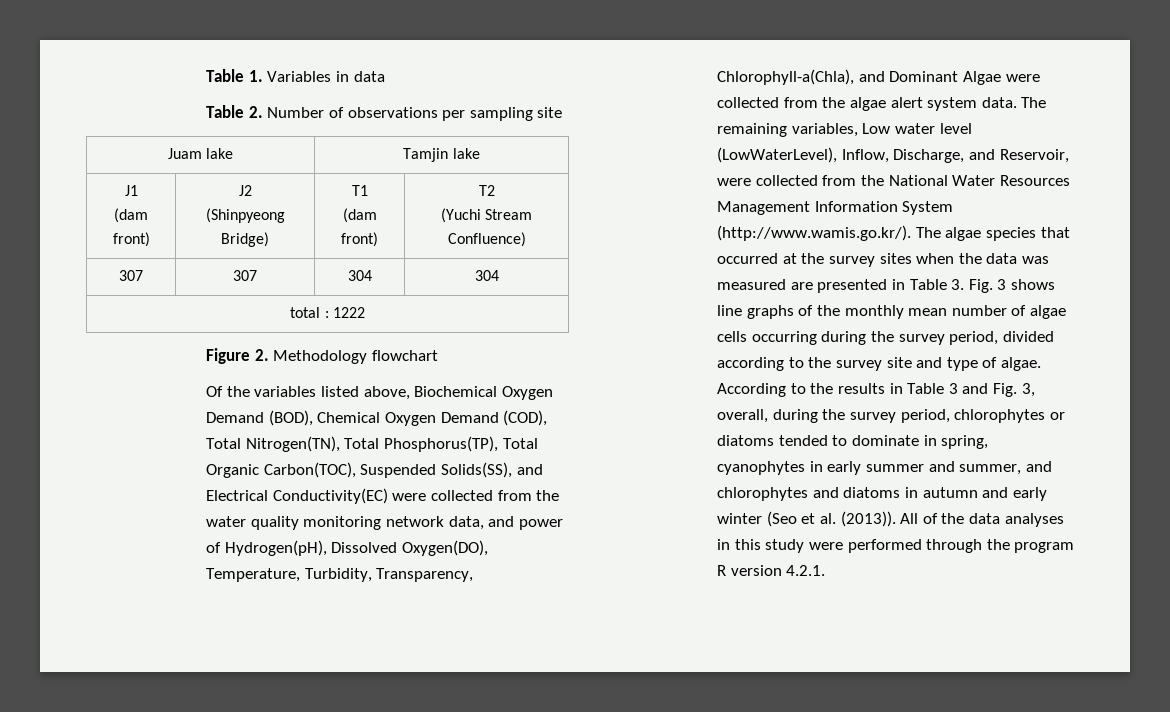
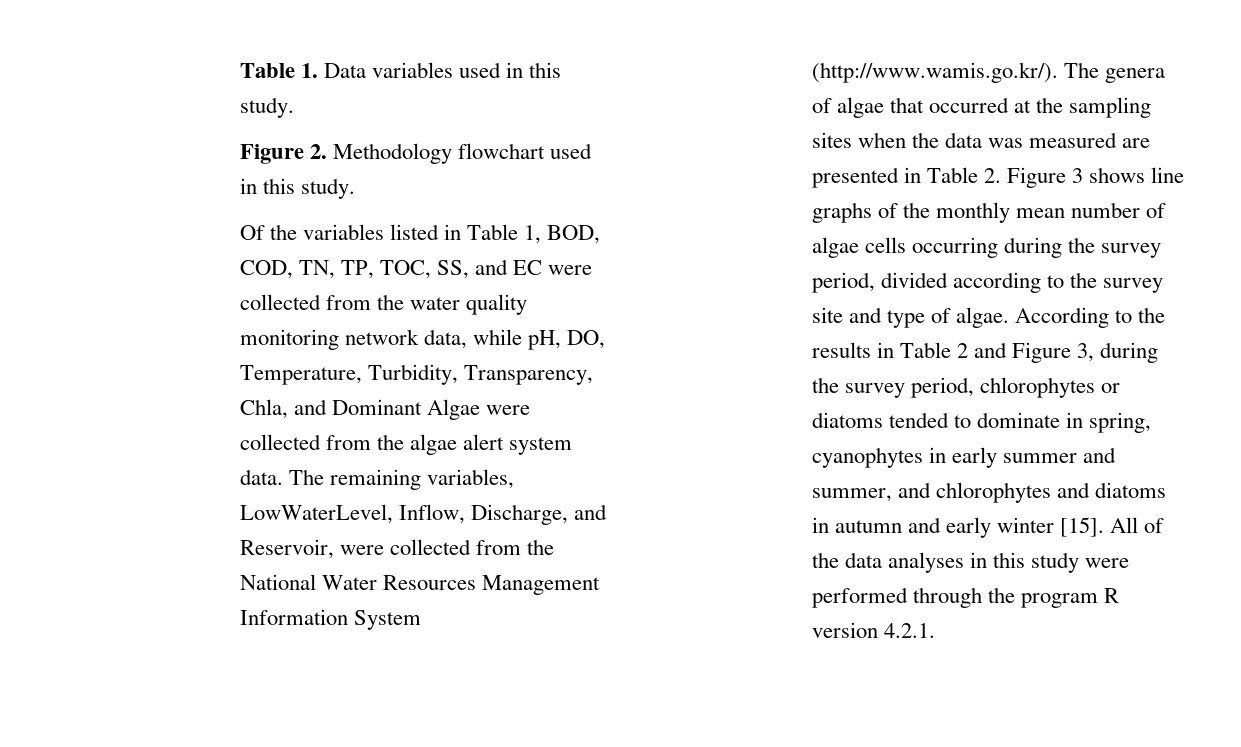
[267,71,385,82] [206,105,563,121] [167,148,234,159] [403,148,480,162] [124,185,138,196] [114,208,148,223] [112,232,150,247] [238,185,252,196] [205,208,285,223] [221,232,269,247] [351,185,368,196] [342,208,377,223] [341,232,378,247] [478,185,495,196] [440,208,533,223] [447,232,526,247] [119,270,143,281] [233,270,257,281] [347,270,372,281] [474,270,499,281] [290,307,365,318] Variables in data // Table 2. Number of observations per sampling site // Juam lake | Tamjin lake // J1 // (dam front) | J2 // (Shinpyeong Bridge) | T1 // (dam front) | T2 // (Yuchi Stream Confluence) // 307 | 307 | 304 | 304 // total : 1222 -> [323,62,562,78] [239,97,294,118] Data variables used in this study.
(439, 355) none -> [550,143,593,159] [239,178,355,199] used in this study.
[363,386,553,400] [206,410,548,426] [206,436,538,452] [206,462,543,478] [206,488,388,504] above, Biochemical Oxygen Demand (BOD), Chemical Oxygen Demand (COD), Total Nitrogen(TN), Total Phosphorus(TP), Total Organic Carbon(TOC), Suspended Solids(SS), and Electrical Conductivity(EC) -> [444,224,601,244] [239,259,543,279] in Table 1, BOD, COD, TN, TP, TOC, SS, and EC
[488,516,563,530] [206,540,489,556] and power of Hydrogen(pH), Dissolved Oxygen(DO), -> [472,329,606,350] while pH, DO,
[717,69,855,85] Chlorophyll-a(Chla), -> [239,399,288,419] Chla,
[862,123,972,134] [717,147,838,163] Low water level (LowWaterLevel), -> [239,504,393,524] LowWaterLevel,
[945,227,1037,241] algae species -> [1104,68,1165,83] [811,97,884,118] genera of algae
[829,256,876,267] survey -> [1069,97,1152,118] sampling
[951,279,993,293] 3. Fig. -> [983,167,1067,188] 2. Figure
[948,383,1035,397] [717,409,769,423] 3 and Fig. 3, overall, -> [956,342,1095,363] 2 and Figure 3,
[766,511,896,527] (Seo et al. (2013)). -> [1060,517,1105,537] [15].

